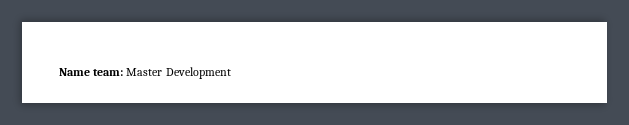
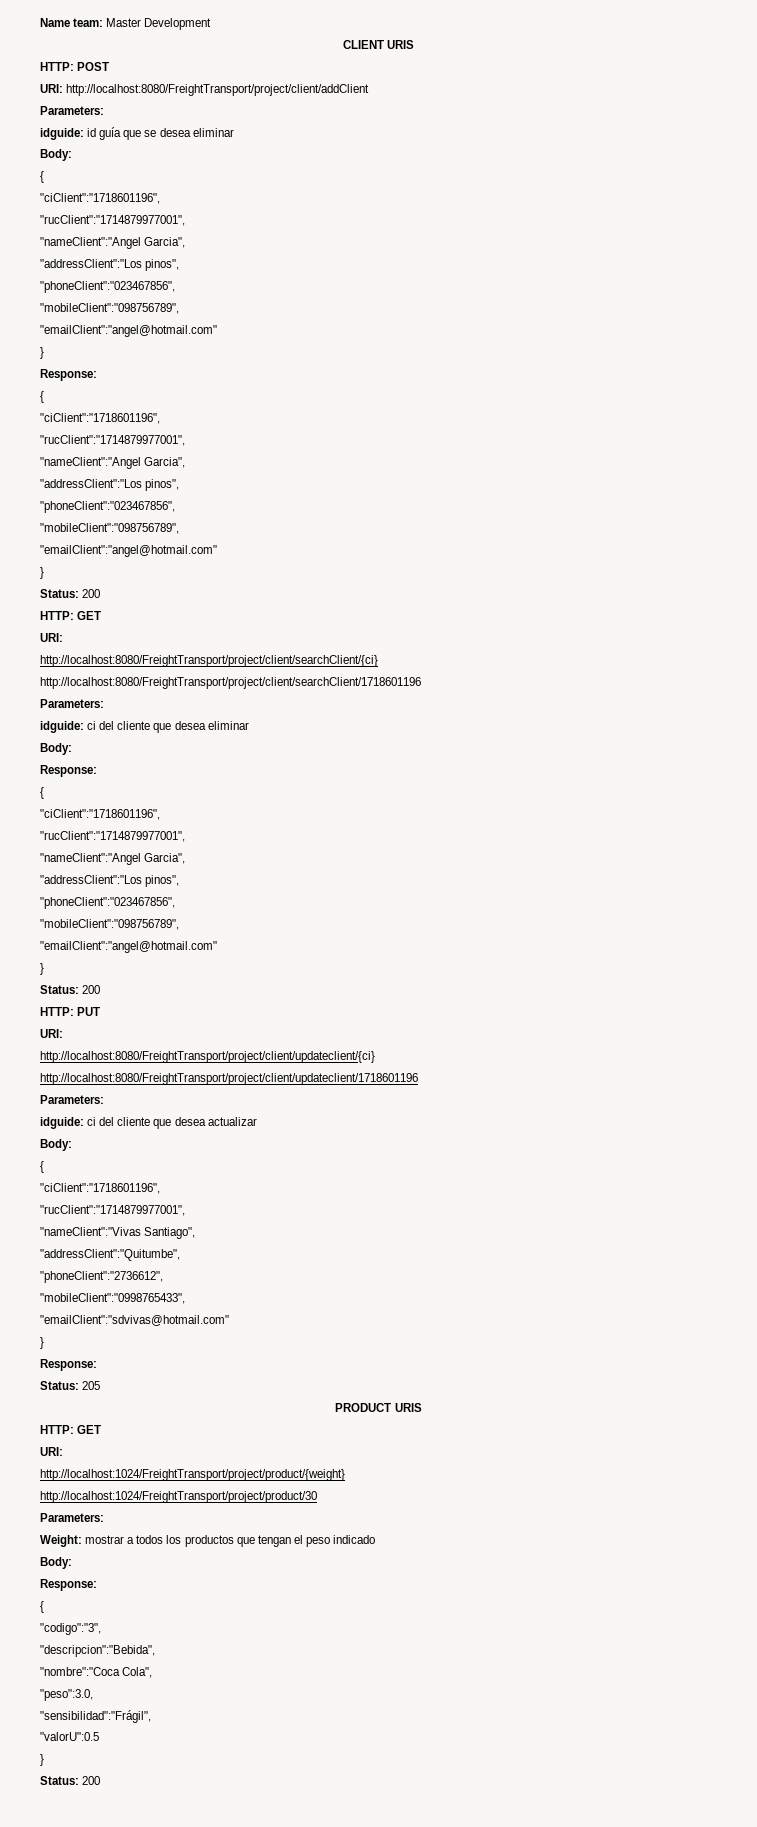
(231, 73) none -> [342,40,415,49] [40,62,110,71] [40,84,370,96] [40,106,104,115] [40,127,234,140] [40,149,72,161] [40,171,44,183] [40,193,160,204] [40,215,185,226] [40,237,186,249] [40,259,180,271] [40,281,175,293] [40,303,179,314] [40,325,217,337] [40,347,44,359] [40,369,97,381] [40,391,44,403] [40,413,160,424] [40,435,185,446] [40,457,186,469] [40,479,180,491] [40,501,175,513] [40,523,179,534] [40,545,217,557] [40,567,44,579] [40,589,101,598] [40,611,102,620] [40,633,63,642] [40,655,378,667] [40,677,421,689] [40,699,104,708] [40,721,249,733] [40,743,72,755] [40,765,97,777] [40,787,44,799] [40,809,160,820] [40,831,185,842] [40,853,186,865] [40,875,180,887] [40,897,175,909] [40,919,179,930] [40,941,217,953] [40,963,44,975] [40,985,101,994] [40,1007,101,1016] [40,1029,63,1038] [40,1051,375,1063] [40,1073,418,1085] [40,1095,104,1104] [40,1117,257,1129] [40,1139,72,1151] [40,1161,44,1173] [40,1183,160,1194] [40,1205,185,1216] [40,1227,196,1239] [40,1249,180,1261] [40,1271,163,1283] [40,1293,185,1304] [40,1315,229,1326] [40,1337,44,1349] [40,1359,97,1371] [40,1381,101,1390] [335,1403,422,1412] [40,1425,102,1434] [40,1447,63,1456] [40,1469,345,1481] [40,1491,317,1503] [40,1513,104,1522] [40,1535,376,1547] [40,1557,72,1569] [40,1579,97,1591] [40,1601,44,1613] [40,1623,101,1635] [40,1645,155,1657] [40,1667,153,1678] [40,1689,93,1701] [40,1710,151,1723] [40,1732,99,1741] [40,1754,44,1766] [40,1776,101,1785] // CLIENT URIS // HTTP: POST // URI: http://localhost:8080/FreightTransport/project/client/addClient // Parameters: // idguide: id guía que se desea eliminar // Body: // { // "ciClient":"1718601196", // "rucClient":"1714879977001", // "nameClient":"Angel Garcia", // "addressClient":"Los pinos", // "phoneClient":"023467856", // "mobileClient":"098756789", // "emailClient":"angel@hotmail.com" // } // Response: // { // "ciClient":"1718601196", // "rucClient":"1714879977001", // "nameClient":"Angel Garcia", // "addressClient":"Los pinos", // "phoneClient":"023467856", // "mobileClient":"098756789", // "emailClient":"angel@hotmail.com" // } // Status: 200 // HTTP: GET // URI: // http://localhost:8080/FreightTransport/project/client/searchClient/{ci} // http://localhost:8080/FreightTransport/project/client/searchClient/1718601196 // Parameters: // idguide: ci del cliente que desea eliminar // Body: // Response: // { // "ciClient":"1718601196", // "rucClient":"1714879977001", // "nameClient":"Angel Garcia", // "addressClient":"Los pinos", // "phoneClient":"023467856", // "mobileClient":"098756789", // "emailClient":"angel@hotmail.com" // } // Status: 200 // HTTP: PUT // URI: // http://localhost:8080/FreightTransport/project/client/updateclient/{ci} // http://localhost:8080/FreightTransport/project/client/updateclient/1718601196 // Parameters: // idguide: ci del cliente que desea actualizar // Body: // { // "ciClient":"1718601196", // "rucClient":"1714879977001", // "nameClient":"Vivas Santiago", // "addressClient":"Quitumbe", // "phoneClient":"2736612", // "mobileClient":"0998765433", // "emailClient":"sdvivas@hotmail.com" // } // Response: // Status: 205 // PRODUCT URIS // HTTP: GET // URI: // http://localhost:1024/FreightTransport/project/product/{weight} // http://localhost:1024/FreightTransport/project/product/30 // Parameters: // Weight: mostrar a todos los productos que tengan el peso indicado // Body: // Response: // { // "codigo":"3", // "descripcion":"Bebida", // "nombre":"Coca Cola", // "peso":3.0, // "sensibilidad":"Frágil", // "valorU":0.5 // } // Status: 200

